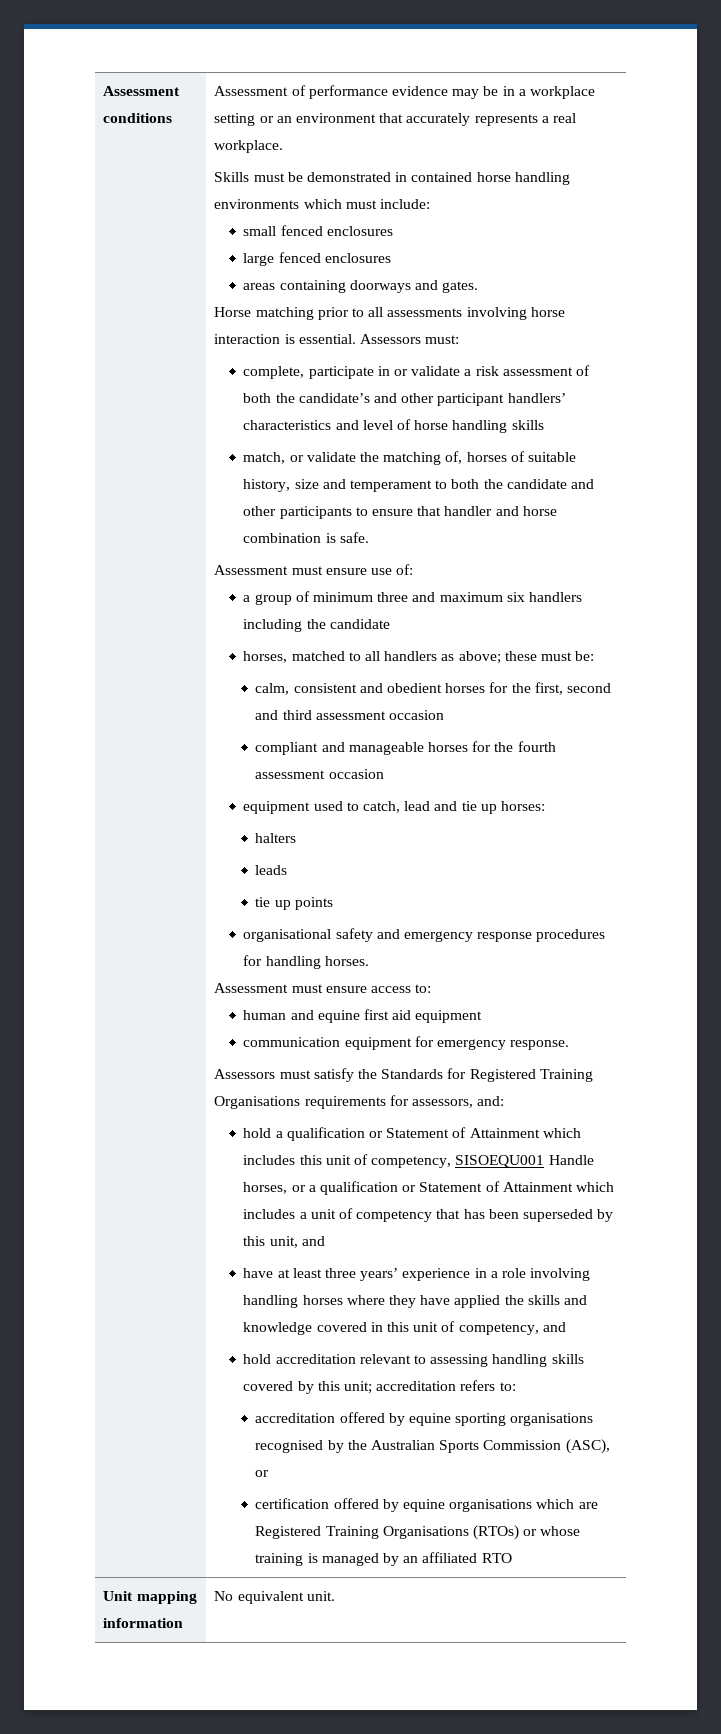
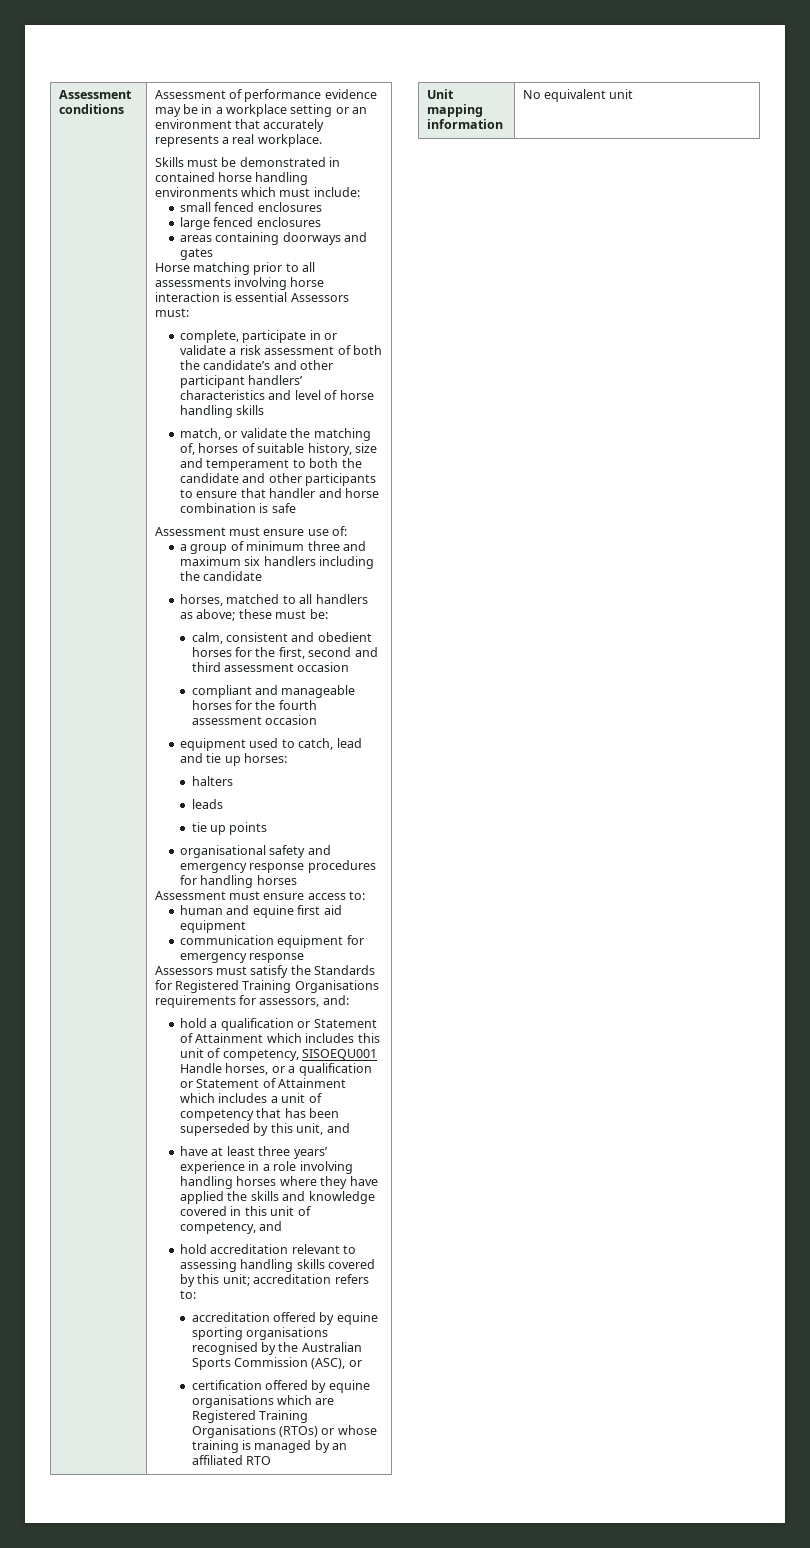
[442,281,479,293] gates. -> [180,248,214,260] gates
[298,334,356,344] essential. -> [235,292,288,302] essential
[339,532,369,543] safe. -> [271,503,296,513] safe
[324,956,369,966] horses. -> [256,875,297,885] horses
[510,1040,570,1050] response. -> [249,953,305,963] response
[306,1591,335,1601] unit. -> [609,89,634,99] unit

